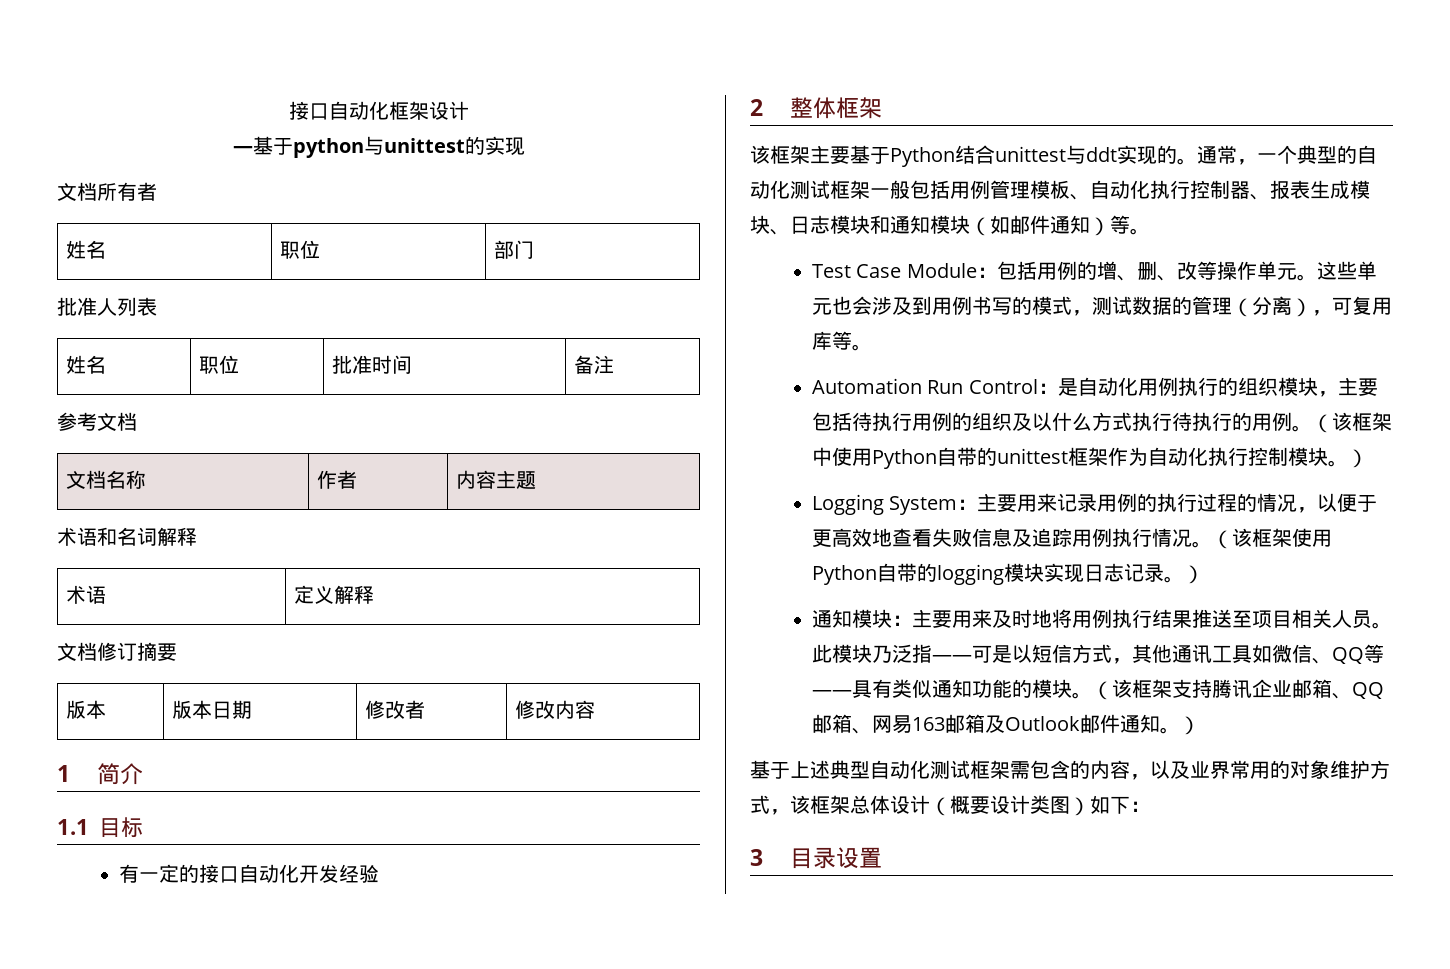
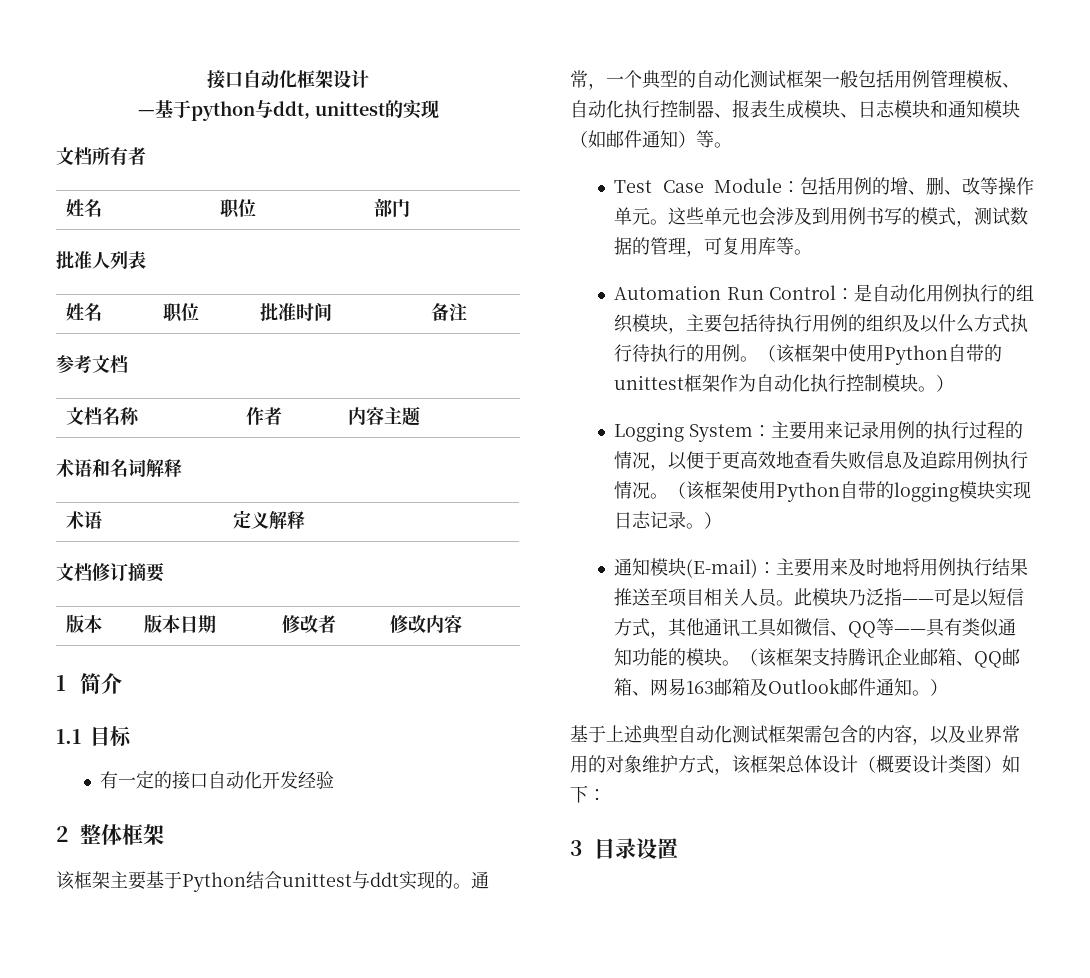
(384, 145) none -> [272,101,310,119] ddt,
[1231,296,1312,317] （分离） -> (687, 245) none
(892, 618) none -> [686,559,759,578] (E-mail)

